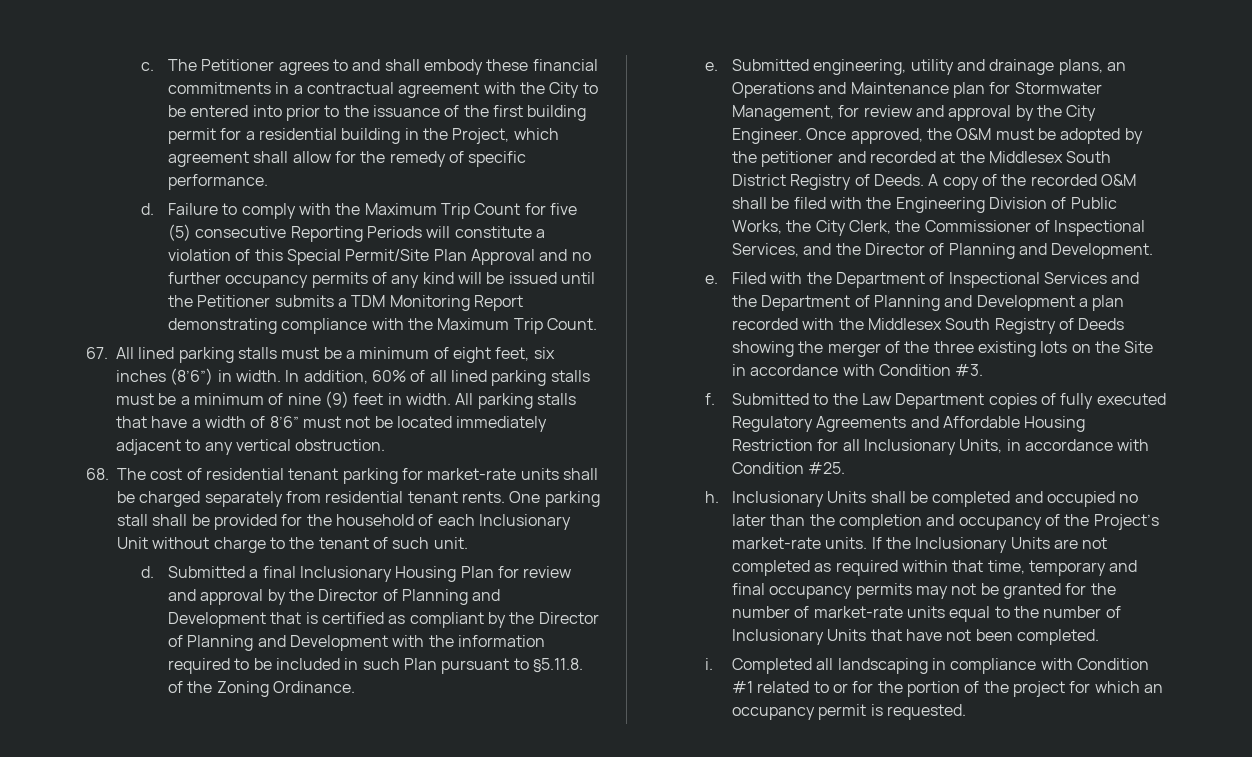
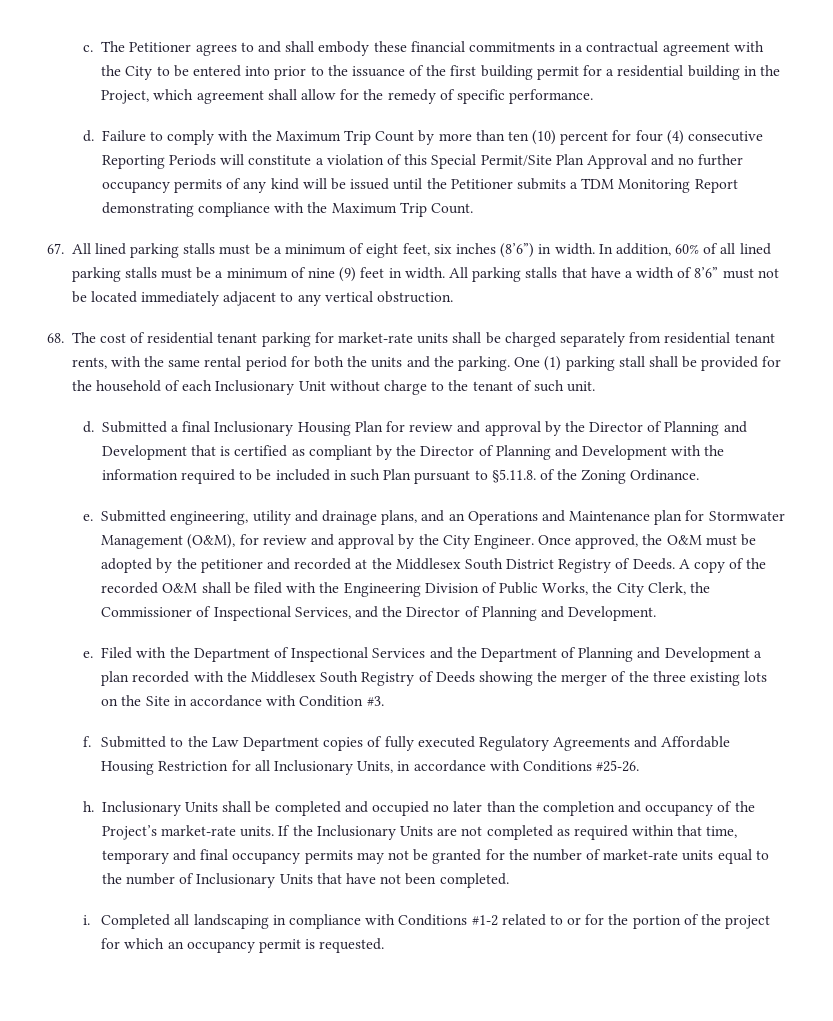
[524,203,578,215] [168,224,192,241] for five (5) -> [418,130,684,145] by more than ten (10) percent for four (4)
[461,491,541,503] rents. One -> [71,356,562,371] rents, with the same rental period for both the units and the parking. One (1)
(1103, 67) none -> [421,510,445,522] and
[732,105,835,121] Management, -> [101,534,236,549] Management (O&M),
[732,462,846,474] Condition #25. -> [522,760,640,772] Conditions #25-26.
[1077,658,1150,670] [732,681,754,693] Condition #1 -> [398,914,498,926] Conditions #1-2

